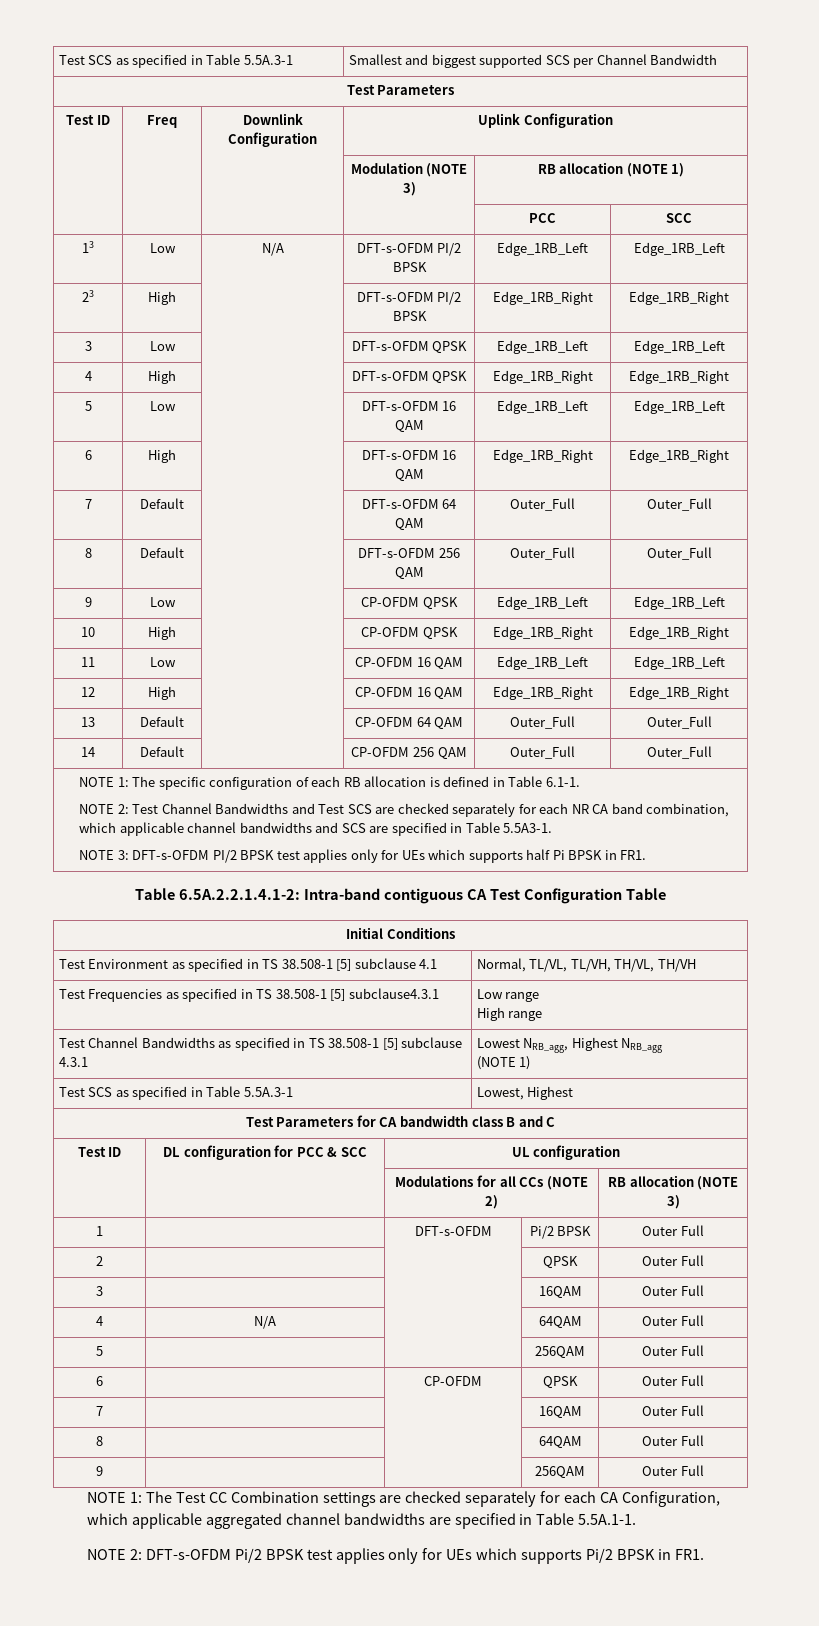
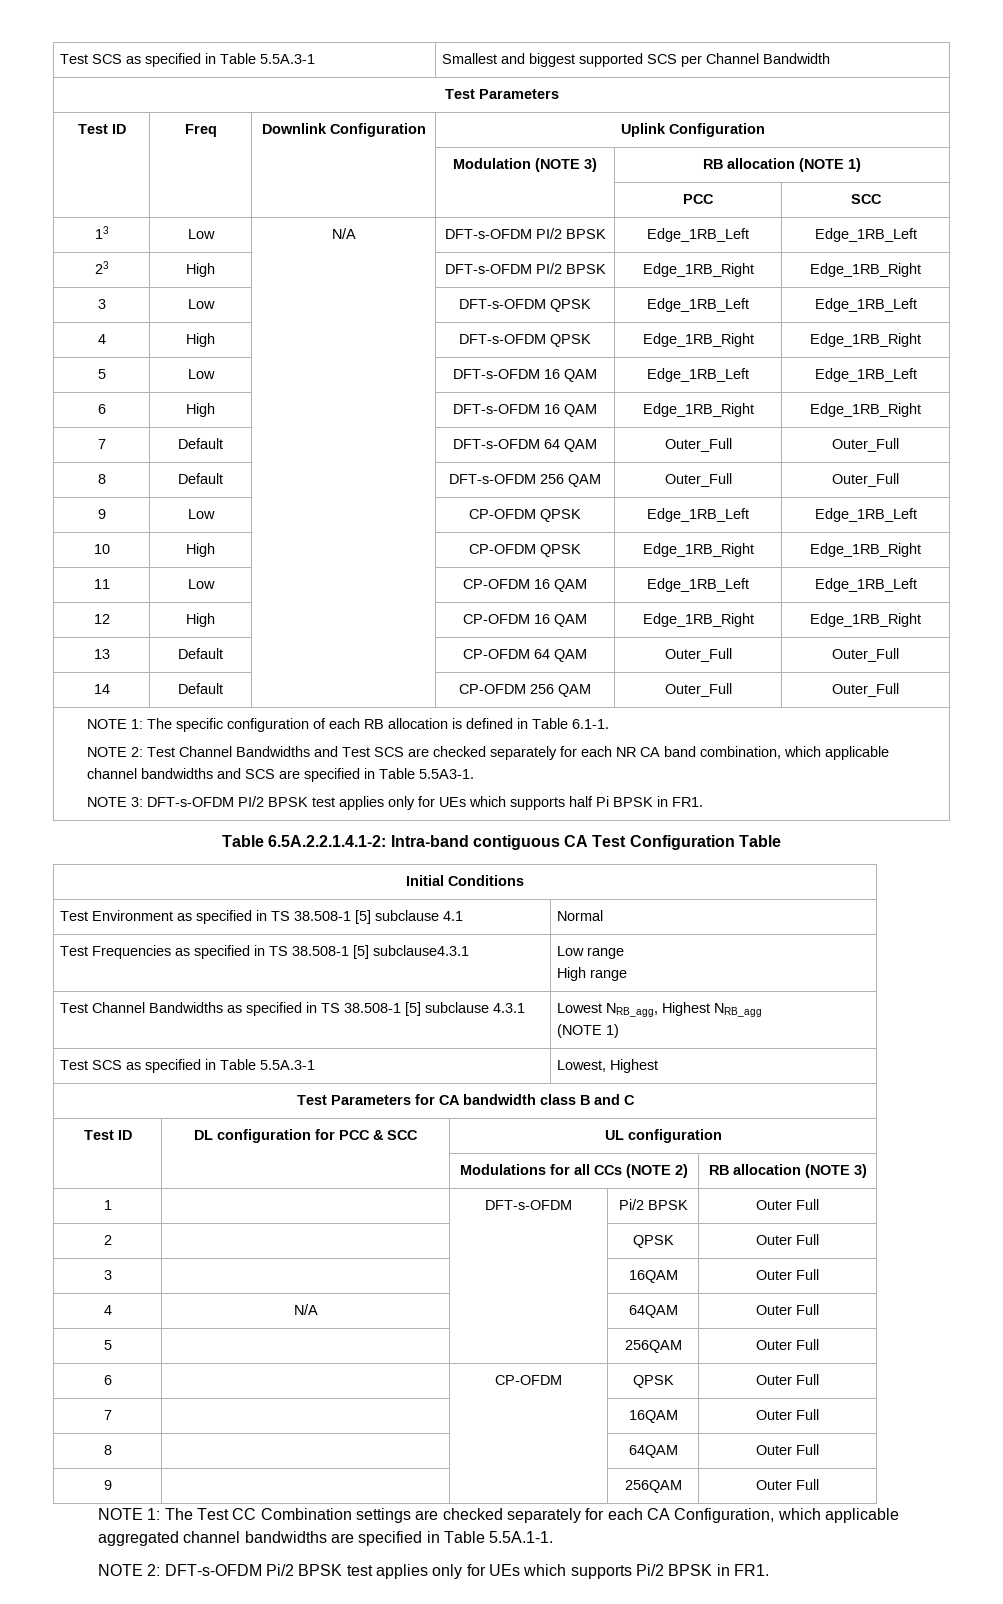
[476,958,696,972] Normal, TL/VL, TL/VH, TH/VL, TH/VH -> [557,910,604,921] Normal

